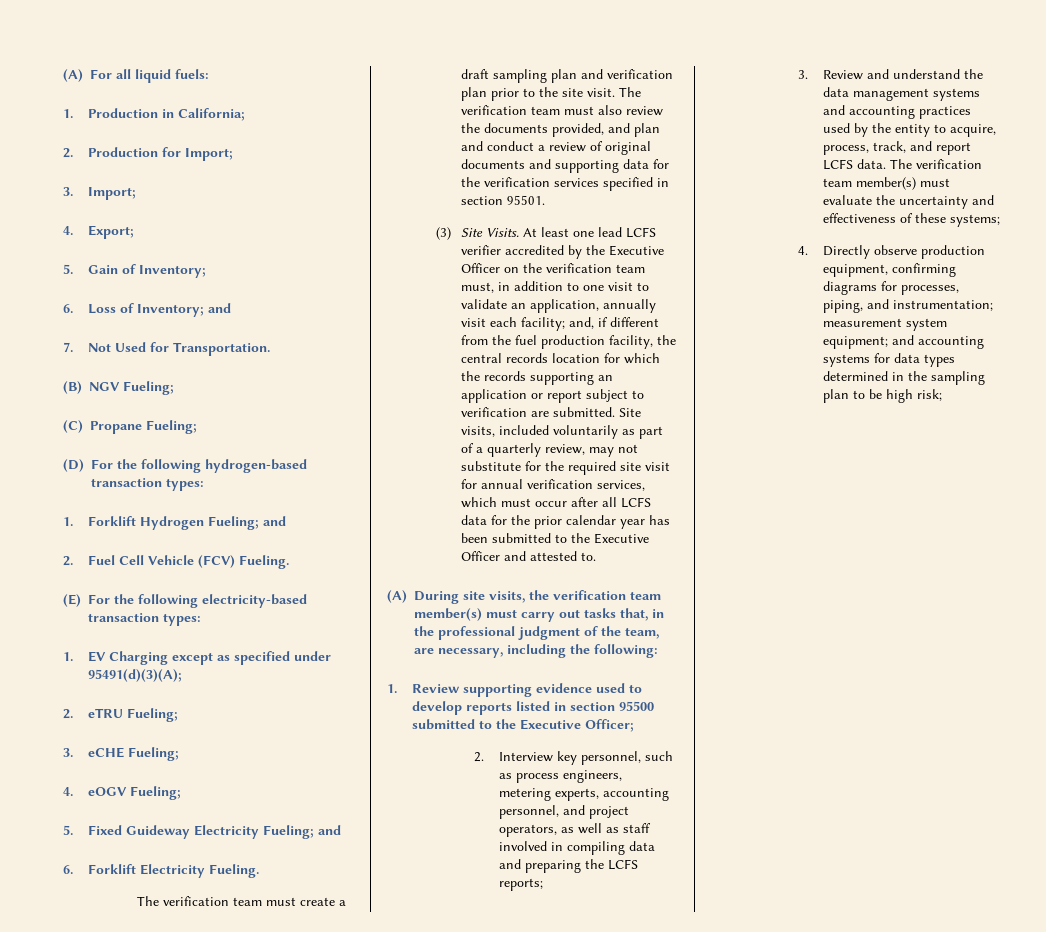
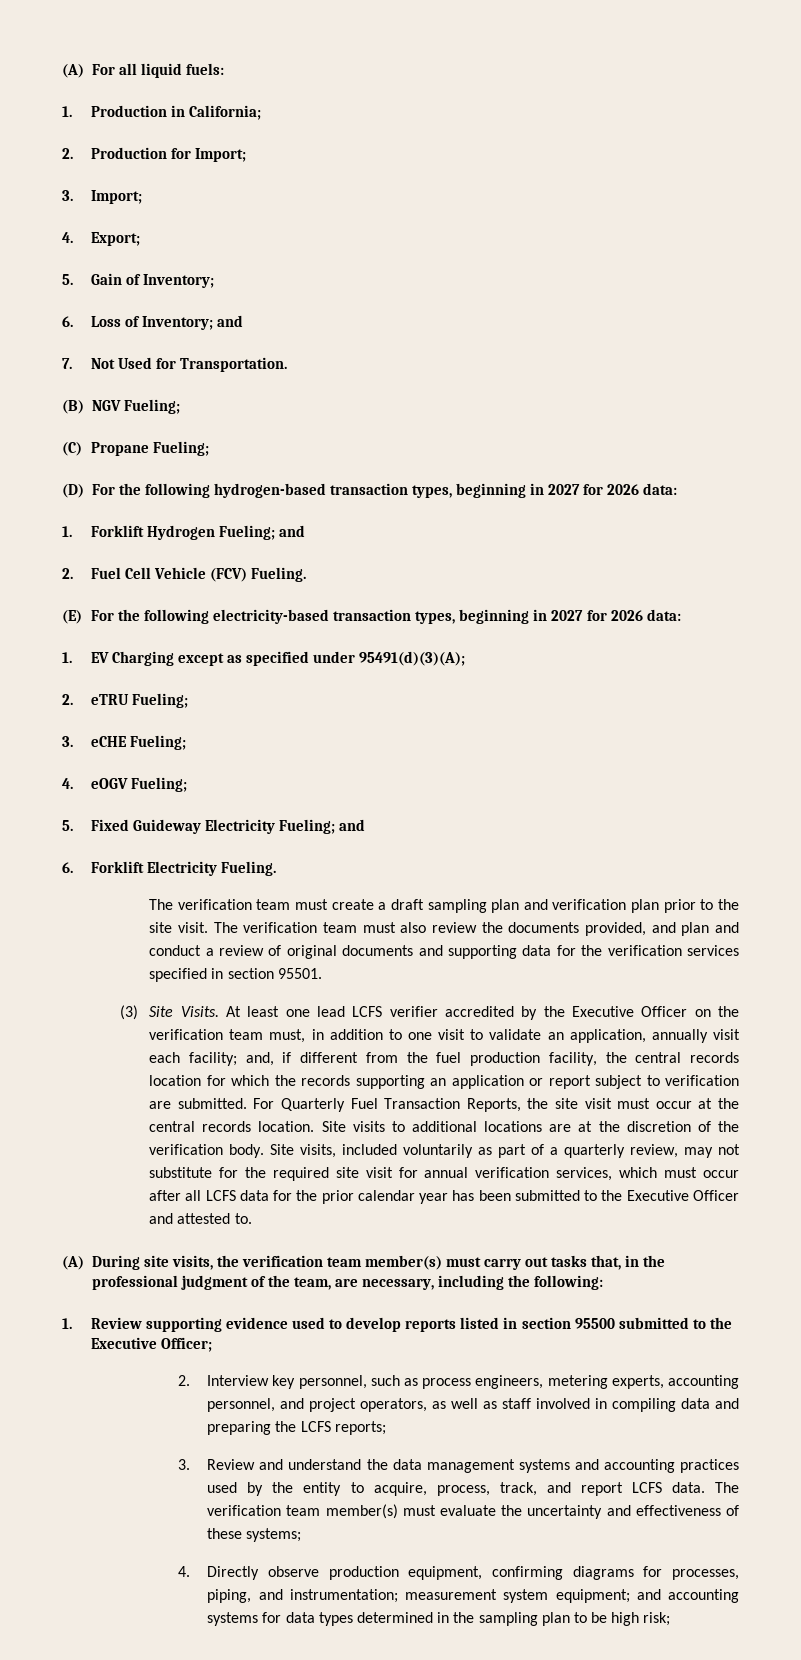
[166,478,204,491] types: -> [412,483,678,498] types, beginning in 2027 for 2026 data:
[163,613,201,626] types: -> [415,609,681,624] types, beginning in 2027 for 2026 data:
(616, 412) none -> [253,1098,739,1112] [149,1121,739,1132] [149,1144,265,1158] For Quarterly Fuel Transaction Reports, the site visit must occur at the central records location. Site visits to additional locations are at the discretion of the verification body.

